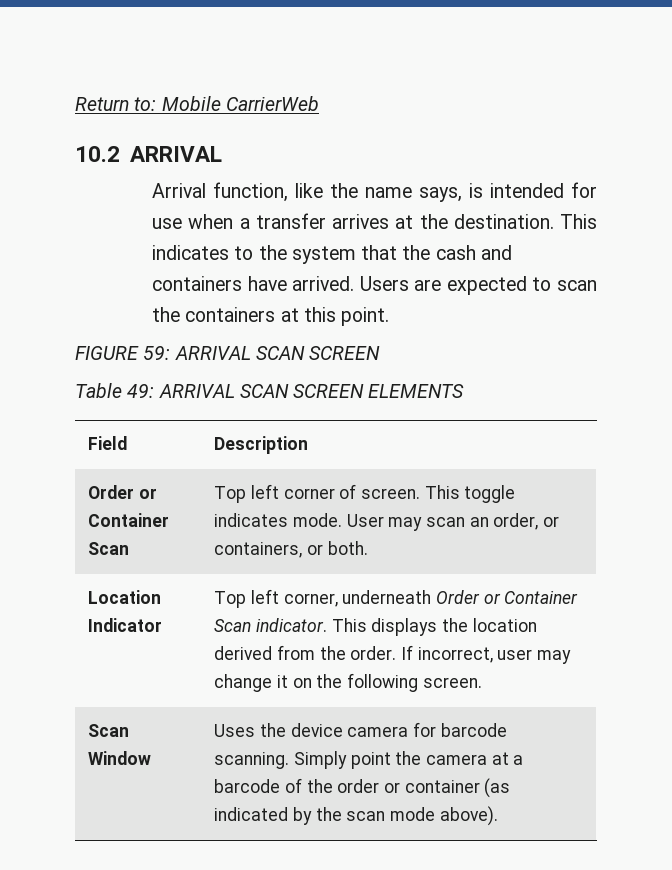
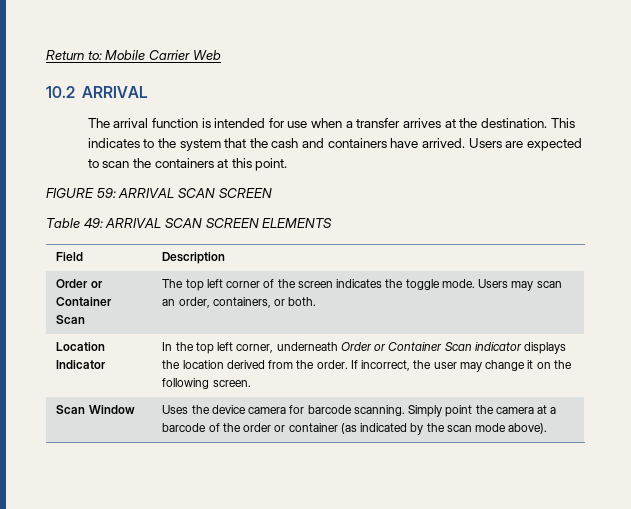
[225,96,319,111] CarrierWeb -> [148,50,221,60] Carrier Web
[152,182,463,202] Arrival function, like the name says, -> [87,118,198,128] The arrival function
[214,486,247,503] Top -> [162,279,204,291] The top
[360,485,516,503] [214,513,384,527] screen. This toggle indicates mode. User -> [277,279,509,290] the screen indicates the toggle mode. Users
[543,516,560,527] or -> (210, 302) none
[214,591,247,608] Top -> [162,342,214,354] In the top
[255,618,367,632] indicator. This -> [474,342,522,351] indicator
(493, 655) none -> [413,360,432,369] the

